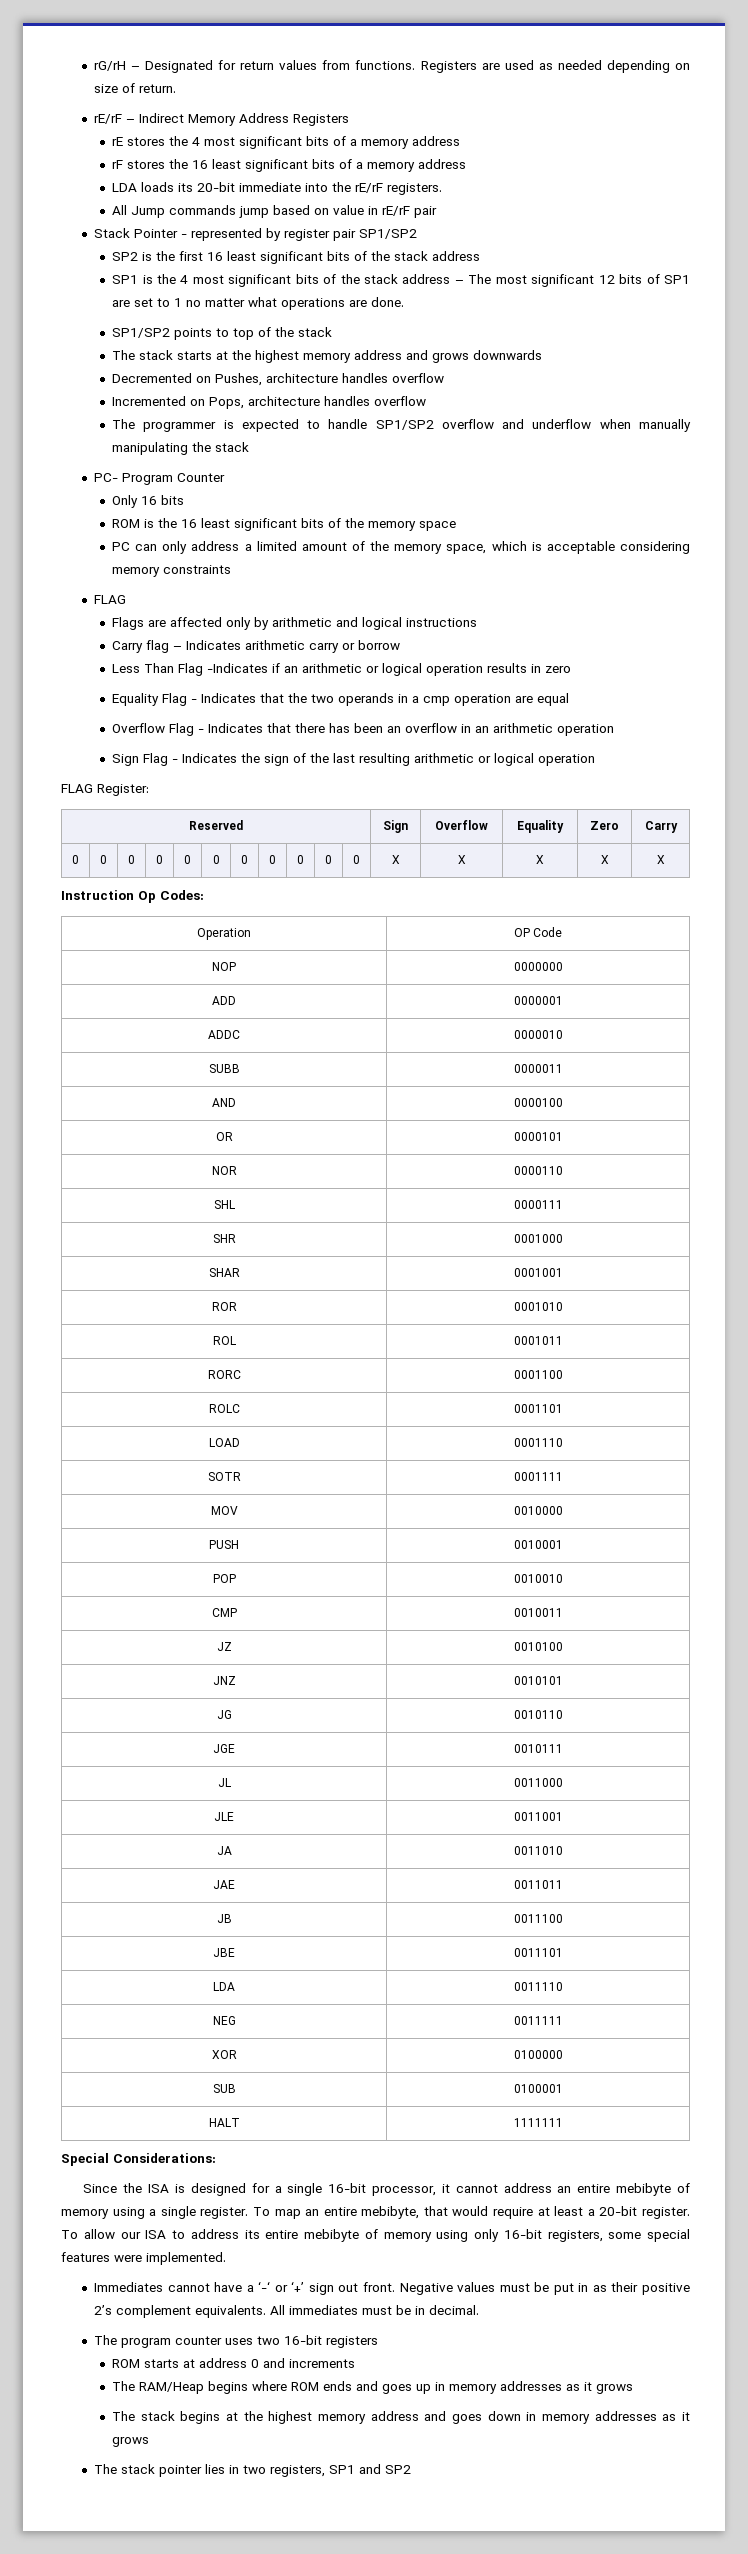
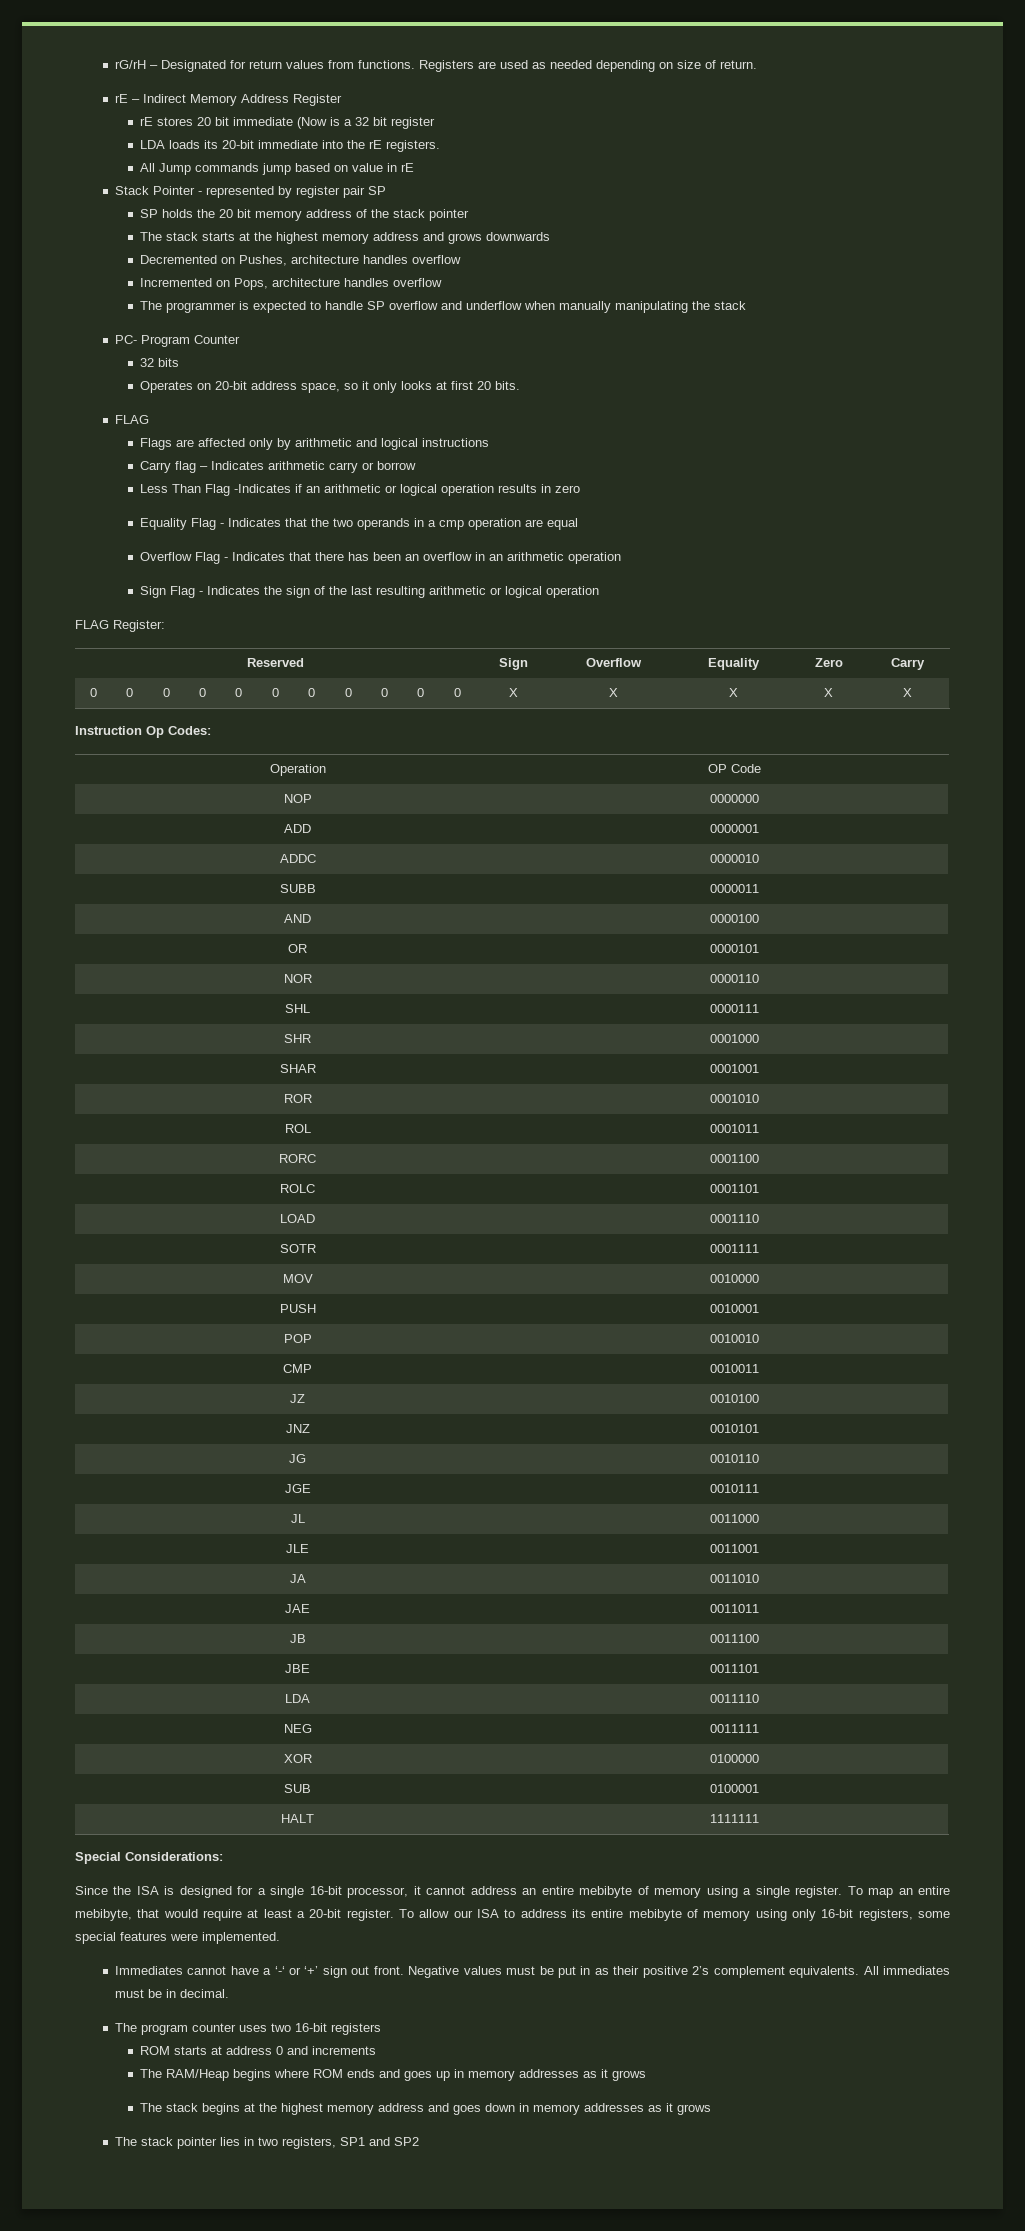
[93,114,122,124] rE/rF -> [114,94,128,103] rE
[292,114,349,126] Registers -> [292,94,342,106] Register
[169,136,461,149] [112,159,467,172] the 4 most significant bits of a memory address // rF stores the 16 least significant bits of a memory address -> [197,117,436,129] 20 bit immediate (Now is a 32 bit register
[355,183,384,193] rE/rF -> [369,140,383,149] rE
[382,206,438,218] rE/rF pair -> [401,163,415,172] rE
[358,229,417,239] [112,251,481,264] [112,274,690,287] [112,297,405,310] [112,327,333,340] SP1/SP2 // SP2 is the first 16 least significant bits of the stack address // SP1 is the 4 most significant bits of the stack address – The most significant 12 bits of SP1 are set to 1 no matter what operations are done. // SP1/SP2 points to top of the stack -> [367,186,386,195] [140,209,470,221] SP // SP holds the 20 bit memory address of the stack pointer
[375,420,434,430] SP1/SP2 -> [367,301,386,310] SP
[112,495,158,508] Only 16 -> [140,358,155,367] 32
[112,518,457,531] [112,541,690,554] [112,565,232,577] ROM is the 16 least significant bits of the memory space // PC can only address a limited amount of the memory space, which is acceptable considering memory constraints -> [140,381,521,393] Operates on 20-bit address space, so it only looks at first 20 bits.

